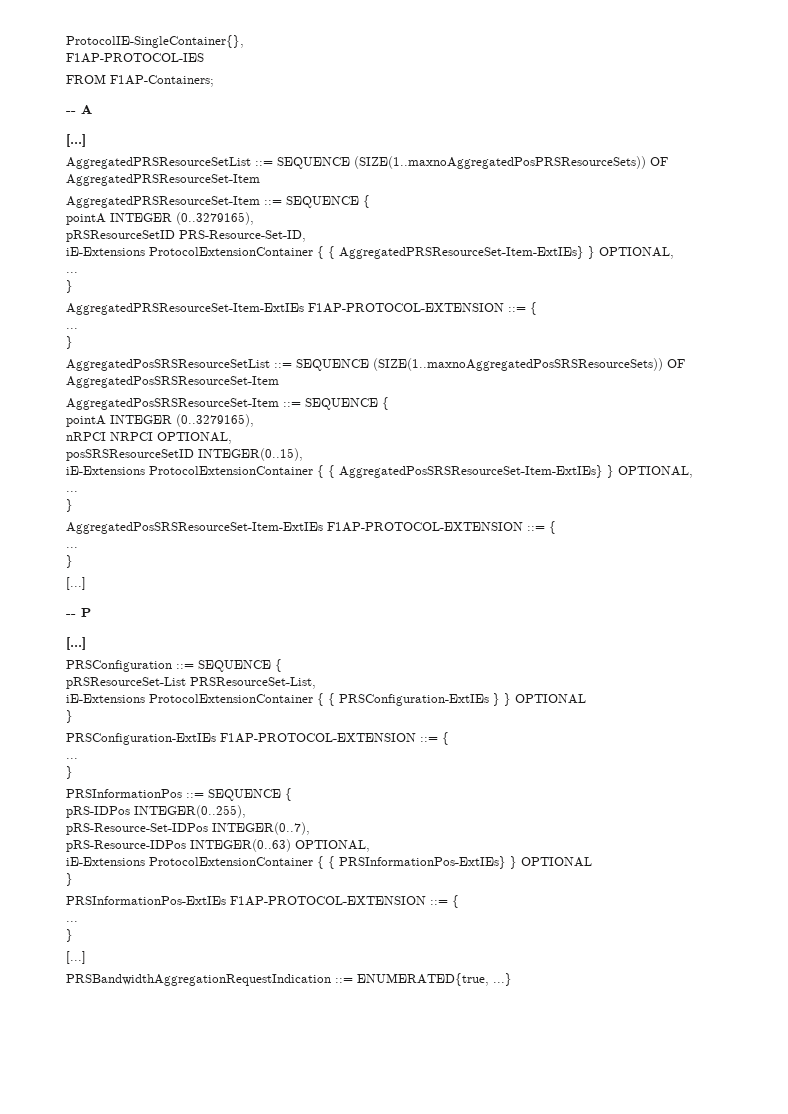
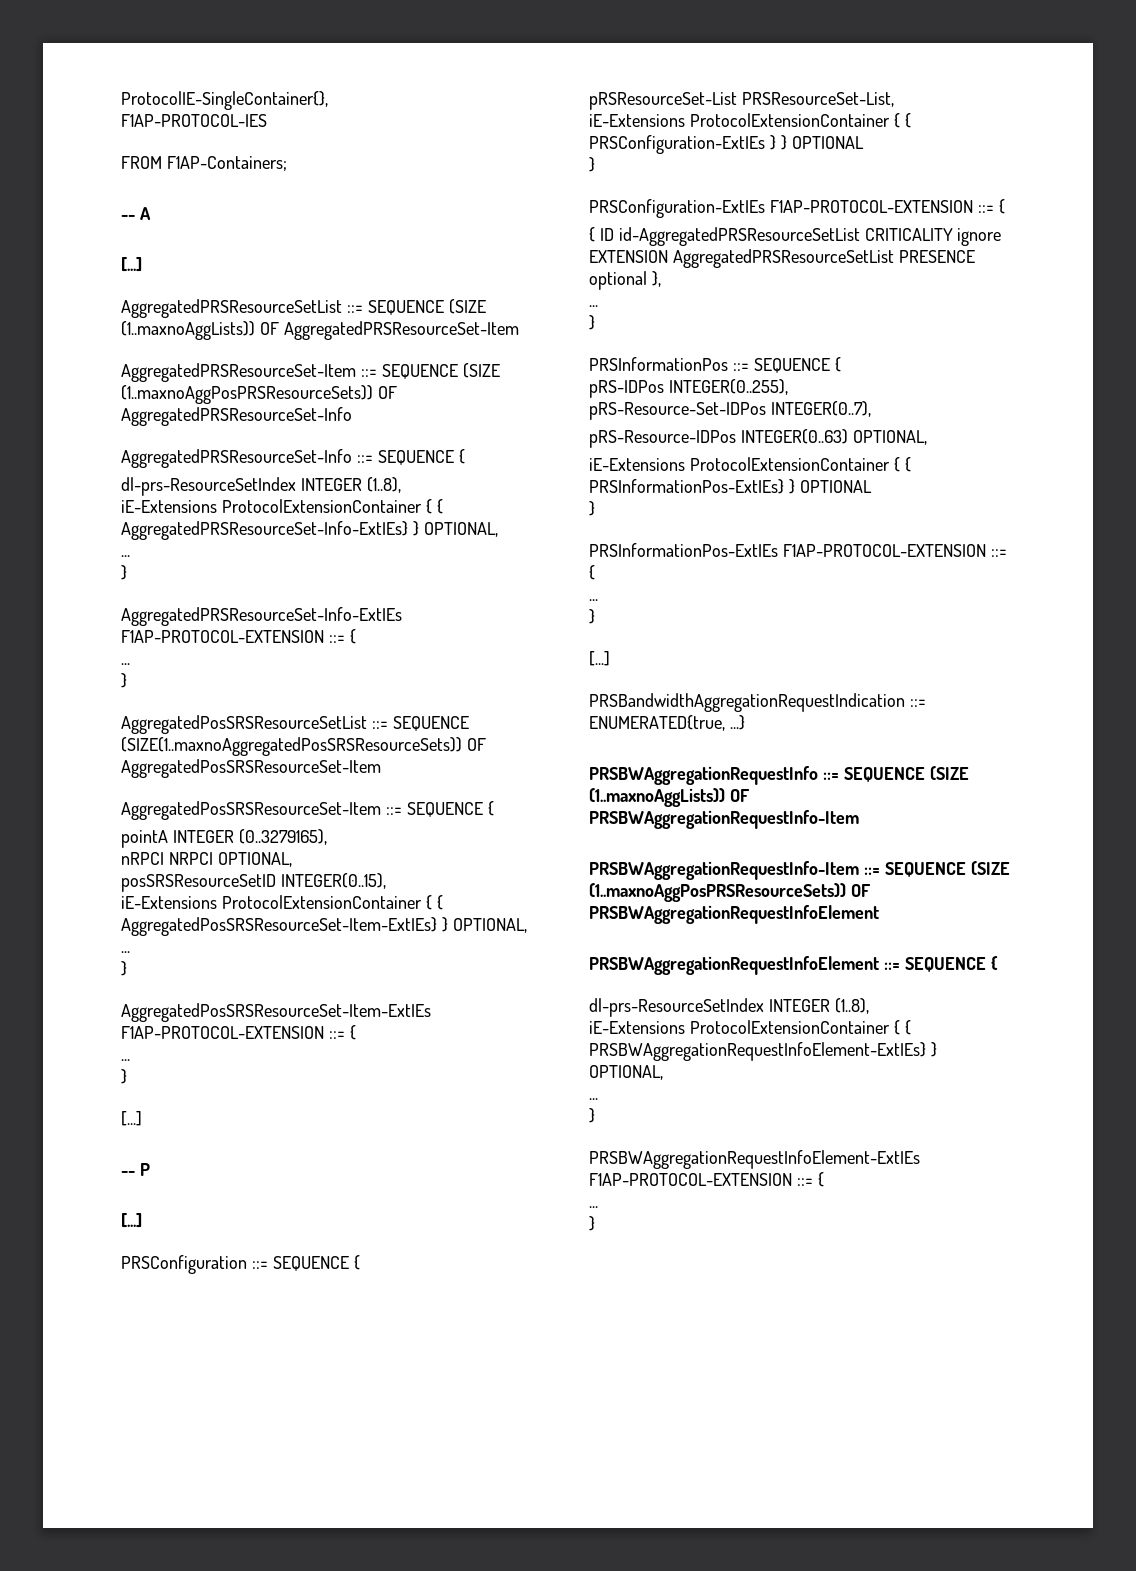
[354,156,646,169] (SIZE(1..maxnoAggregatedPosPRSResourceSets)) -> [448,299,486,314] [121,321,255,340] (SIZE (1..maxnoAggLists))
[363,195,370,208] [66,212,254,225] [66,230,306,242] [66,246,674,259] [66,272,78,273] [66,280,73,293] [66,303,304,315] { // pointA INTEGER (0..3279165), // pRSResourceSetID PRS-Resource-Set-ID, // iE-Extensions ProtocolExtensionContainer { { AggregatedPRSResourceSet-Item-ExtIEs} } OPTIONAL, // ... // } // AggregatedPRSResourceSet-Item-ExtIEs -> [462,363,500,378] [121,385,397,404] [121,407,352,426] [121,449,465,468] [121,477,401,496] [121,499,443,514] [121,521,498,540] [121,555,130,557] [121,565,127,580] [121,607,402,626] (SIZE (1..maxnoAggPosPRSResourceSets)) OF AggregatedPRSResourceSet-Info // AggregatedPRSResourceSet-Info ::= SEQUENCE { // dl-prs-ResourceSetIndex INTEGER (1..8), // iE-Extensions ProtocolExtensionContainer { { AggregatedPRSResourceSet-Info-ExtIEs} } OPTIONAL, // ... // } // AggregatedPRSResourceSet-Info-ExtIEs
(449, 738) none -> [589,227,1002,246] [589,249,975,268] [589,271,661,290] // { ID id-AggregatedPRSResourceSetList CRITICALITY ignore EXTENSION AggregatedPRSResourceSetList PRESENCE optional },
(512, 979) none -> [589,766,969,785] [589,788,750,807] [589,810,859,829] [589,861,1010,880] [589,883,871,902] [589,905,879,924] [589,956,998,975] [589,998,869,1017] [589,1020,911,1035] [589,1042,937,1061] [589,1065,663,1080] [589,1098,598,1100] [589,1108,595,1123] [589,1150,920,1169] [589,1172,824,1187] [589,1206,598,1208] [589,1216,595,1231] // PRSBWAggregationRequestInfo ::= SEQUENCE (SIZE (1..maxnoAggLists)) OF PRSBWAggregationRequestInfo-Item // PRSBWAggregationRequestInfo-Item ::= SEQUENCE (SIZE (1..maxnoAggPosPRSResourceSets)) OF PRSBWAggregationRequestInfoElement // PRSBWAggregationRequestInfoElement ::= SEQUENCE { // dl-prs-ResourceSetIndex INTEGER (1..8), // iE-Extensions ProtocolExtensionContainer { { PRSBWAggregationRequestInfoElement-ExtIEs} } OPTIONAL, // ... // } // PRSBWAggregationRequestInfoElement-ExtIEs F1AP-PROTOCOL-EXTENSION ::= { // ... // }

